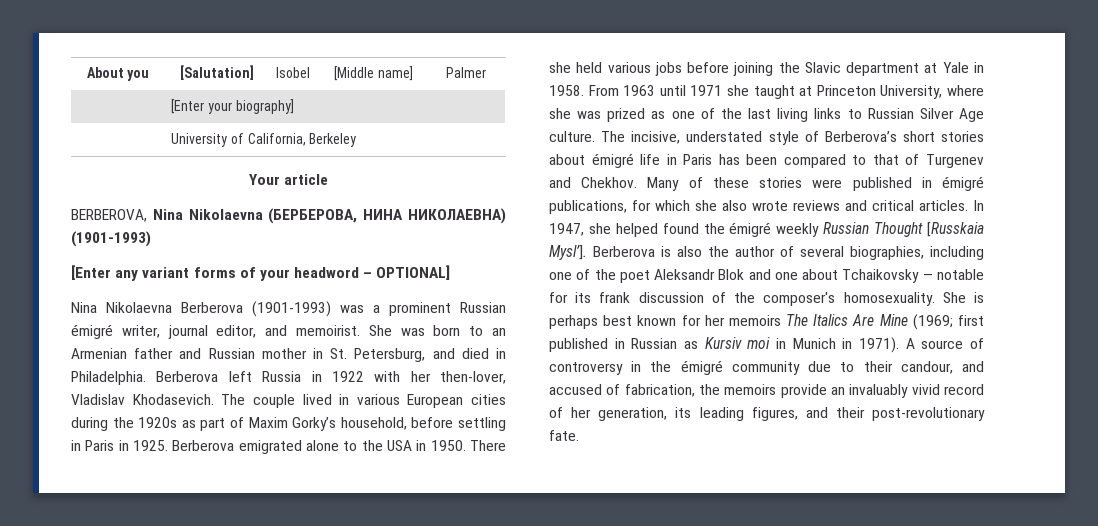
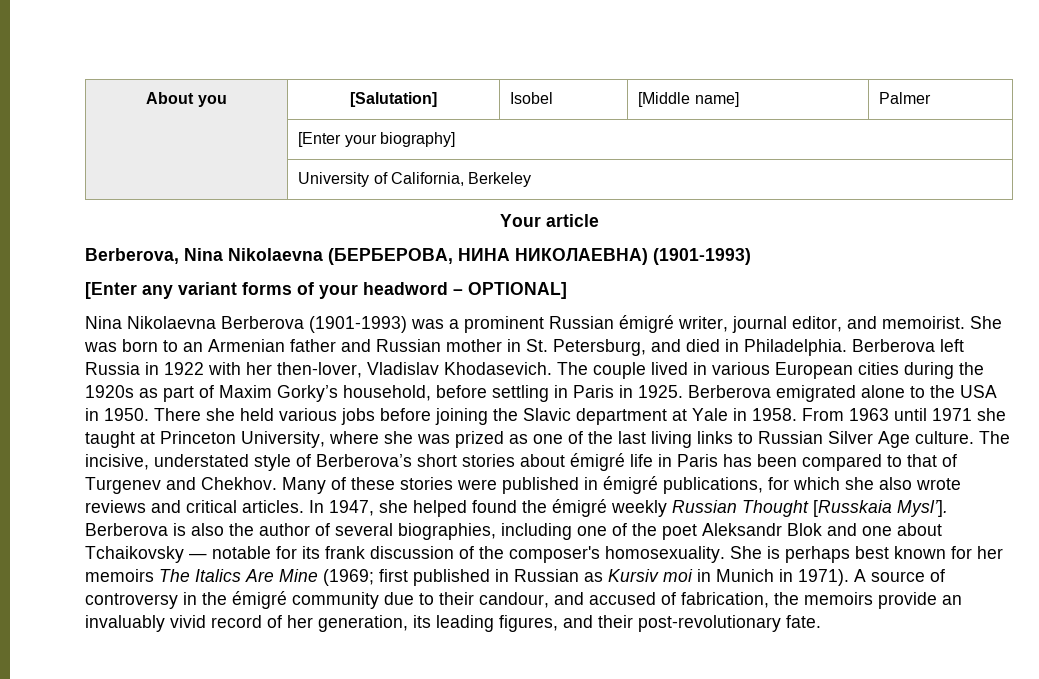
[71,209,147,222] BERBEROVA, -> [85,248,179,264] Berberova,

